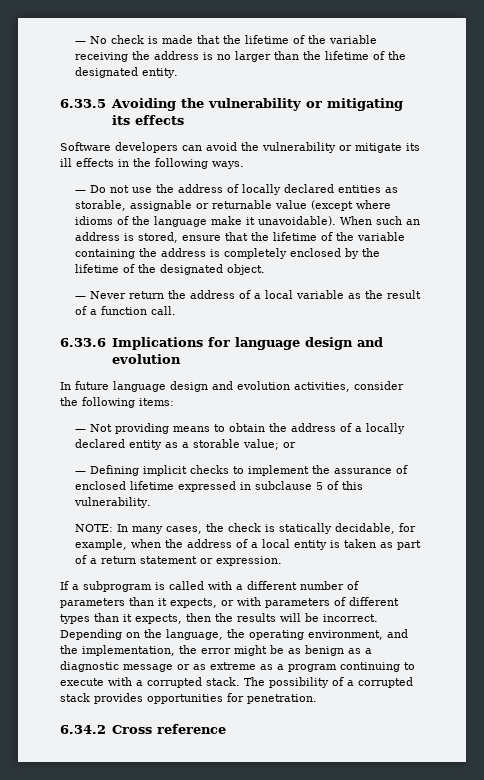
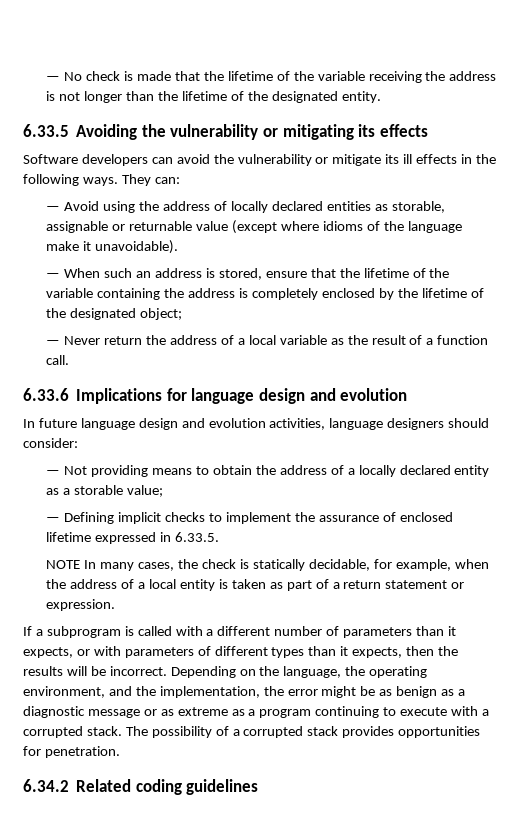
[216,51,271,62] no larger -> [59,91,123,103] not longer
[74,185,152,193] // — Do not use -> [121,174,180,186] [46,201,136,213] They can: // — Avoid using
(336, 221) none -> [46,273,61,278] // —
[226,264,265,275] object. -> [140,308,183,320] object;
[354,381,404,390] [60,397,174,408] consider the following items: -> [329,418,490,430] [23,438,78,448] language designers should consider:
[282,442,296,448] or -> (164, 491) none
[254,481,363,490] [73,497,151,508] [74,524,113,532] subclause 5 of this vulnerability. // NOTE: -> [175,532,220,542] [46,560,81,569] 6.33.5. // NOTE
[111,724,226,734] Cross reference -> [76,779,259,795] Related coding guidelines

